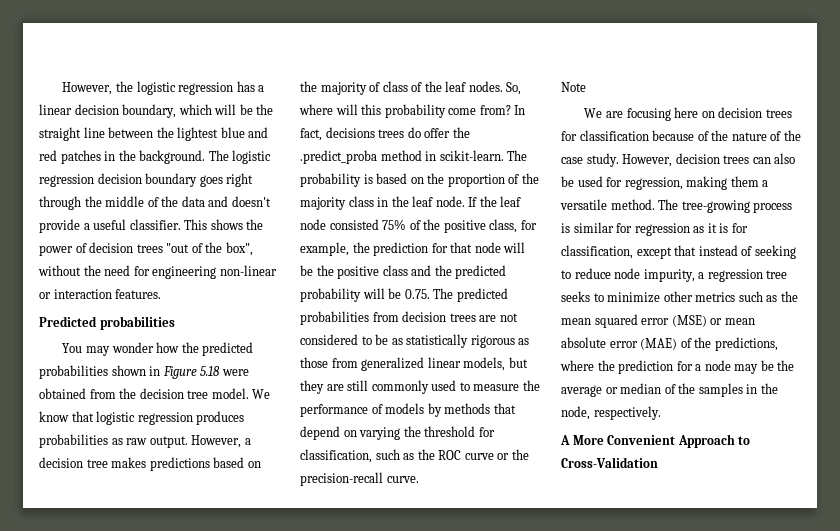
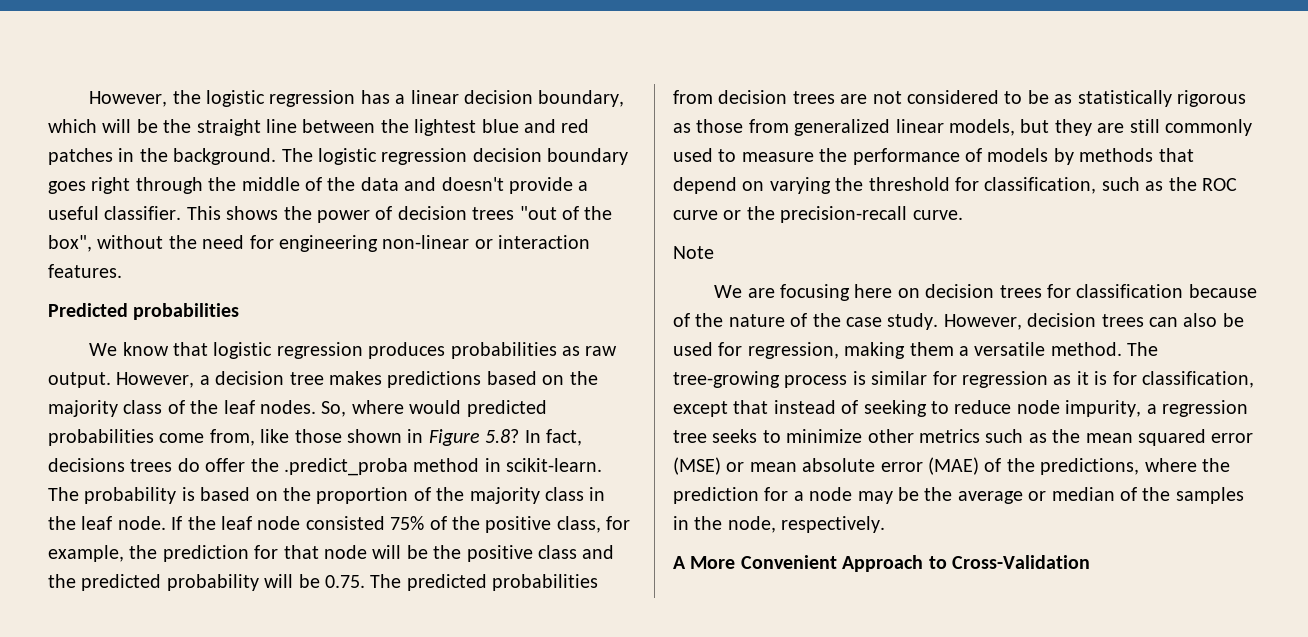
[62,342,254,356] [39,365,249,379] [39,388,249,399] You may wonder how the predicted probabilities shown in Figure 5.18 were obtained from the decision tree model. -> (240, 311) none
[369,82,381,92] of -> (118, 408) none
[335,104,511,118] will this probability come from? -> [409,400,547,417] [48,429,520,446] would predicted probabilities come from, like those shown in Figure 5.8?

